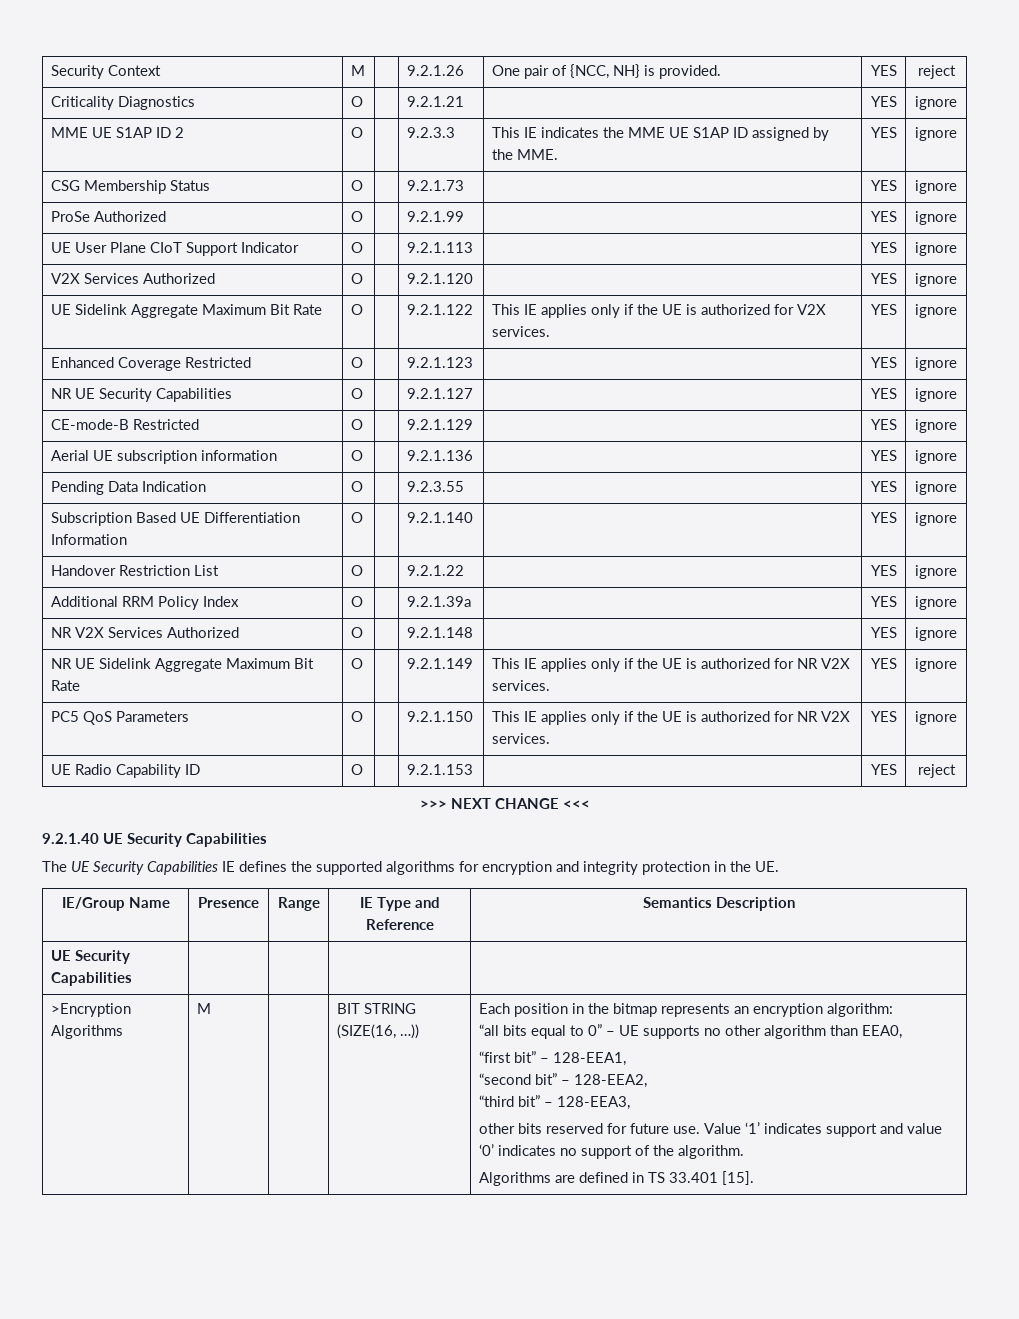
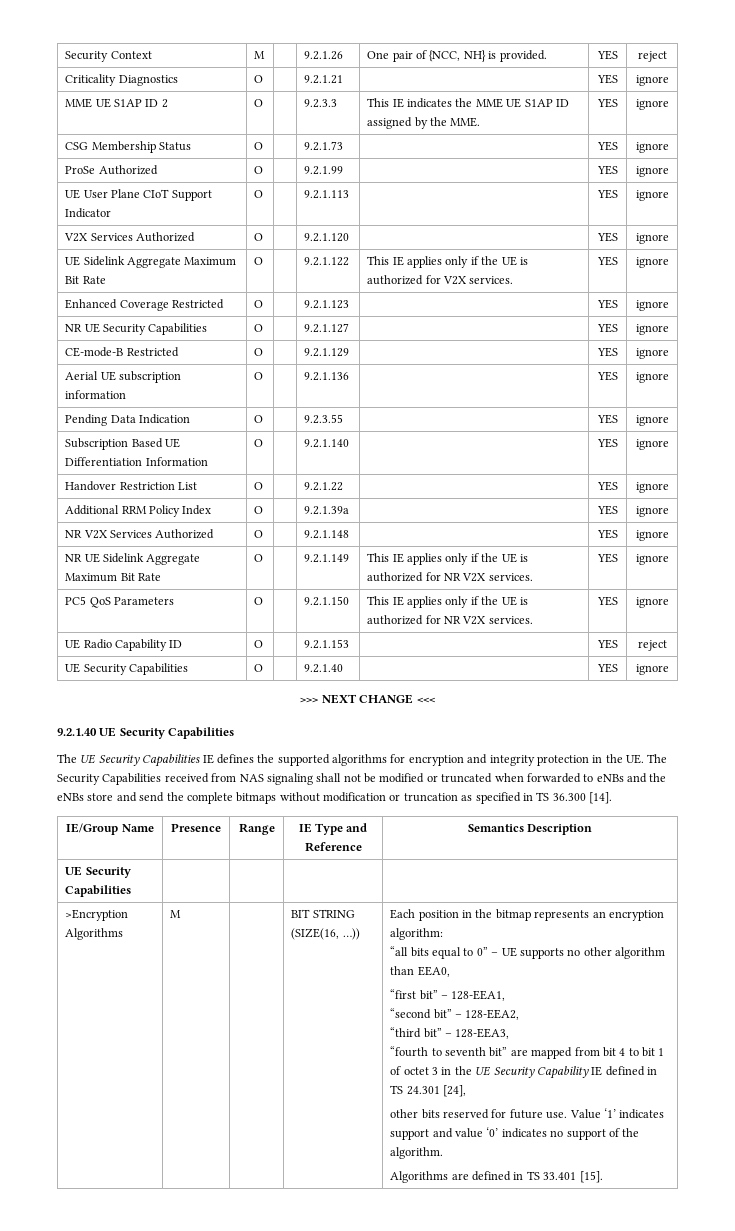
(956, 771) none -> [65,663,189,675] [254,664,264,672] [304,664,344,673] [596,663,618,673] [635,664,669,675] // UE Security Capabilities | O | | 9.2.1.40 | | YES | ignore
(779, 866) none -> [647,754,668,763] [57,773,667,785] [57,792,612,804] The Security Capabilities received from NAS signaling shall not be modified or truncated when forwarded to eNBs and the eNBs store and send the complete bitmaps without modification or truncation as specified in TS 36.300 [14].
(630, 1103) none -> [390,1046,665,1059] [390,1066,658,1079] [390,1085,467,1097] // “fourth to seventh bit” are mapped from bit 4 to bit 1 of octet 3 in the UE Security Capability IE defined in TS 24.301 [24],

